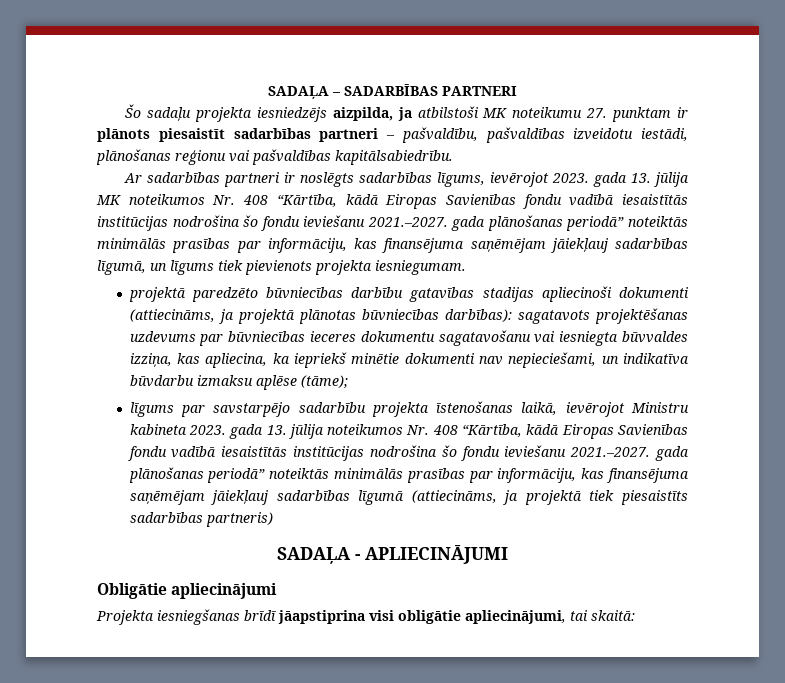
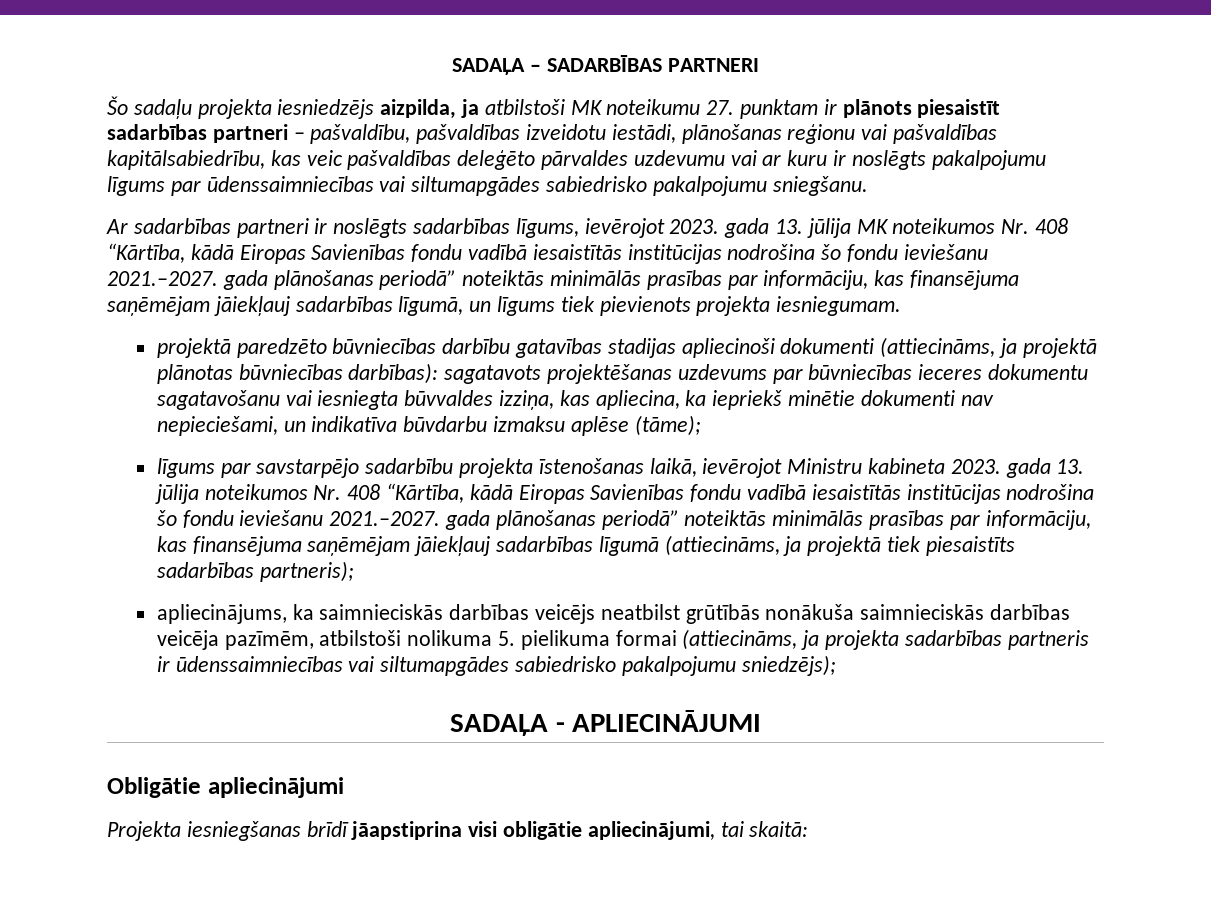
[335,150,453,165] kapitālsabiedrību. -> [107,150,1046,170] [107,176,868,196] kapitālsabiedrību, kas veic pašvaldības deleģēto pārvaldes uzdevumu vai ar kuru ir noslēgts pakalpojumu līgums par ūdenssaimniecības vai siltumapgādes sabiedrisko pakalpojumu sniegšanu.
[205,512,273,527] partneris) -> [259,561,354,582] [156,604,1071,624] [156,629,1089,650] [156,655,836,676] partneris); // apliecinājums, ka saimnieciskās darbības veicējs neatbilst grūtībās nonākuša saimnieciskās darbības veicēja pazīmēm, atbilstoši nolikuma 5. pielikuma formai (attiecināms, ja projekta sadarbības partneris ir ūdenssaimniecības vai siltumapgādes sabiedrisko pakalpojumu sniedzējs);

